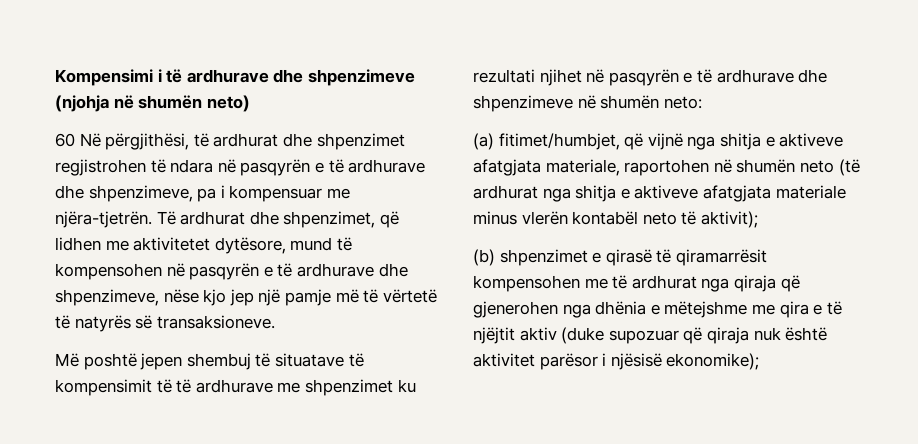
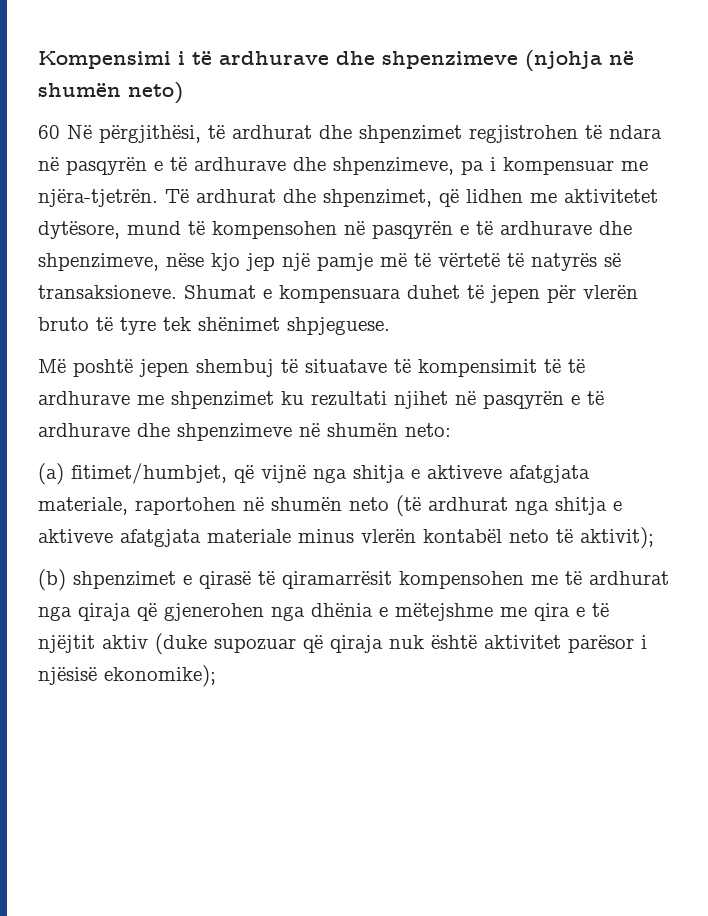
(275, 322) none -> [184,285,638,303] [38,317,390,335] Shumat e kompensuara duhet të jepen për vlerën bruto të tyre tek shënimet shpjeguese.

